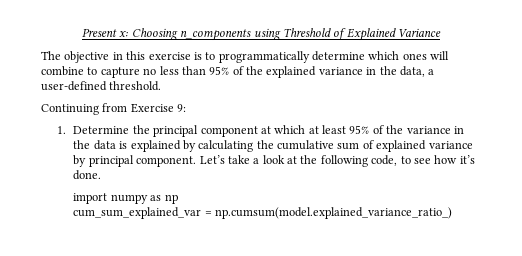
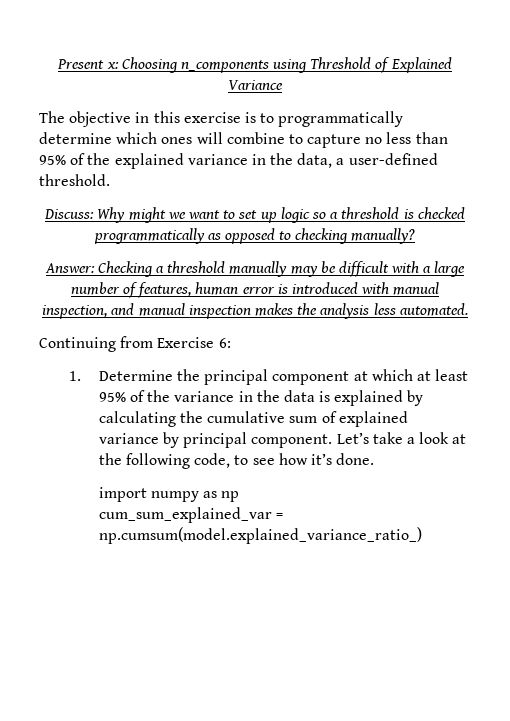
(162, 86) none -> [44,207,465,223] [93,228,416,244] [44,261,466,277] [70,282,440,298] [42,303,468,319] // Discuss: Why might we want to set up logic so a threshold is checked programmatically as opposed to checking manually? // Answer: Checking a threshold manually may be difficult with a large number of features, human error is introduced with manual inspection, and manual inspection makes the analysis less automated.
[177,104,187,112] 9: -> [218,338,231,348] 6:

